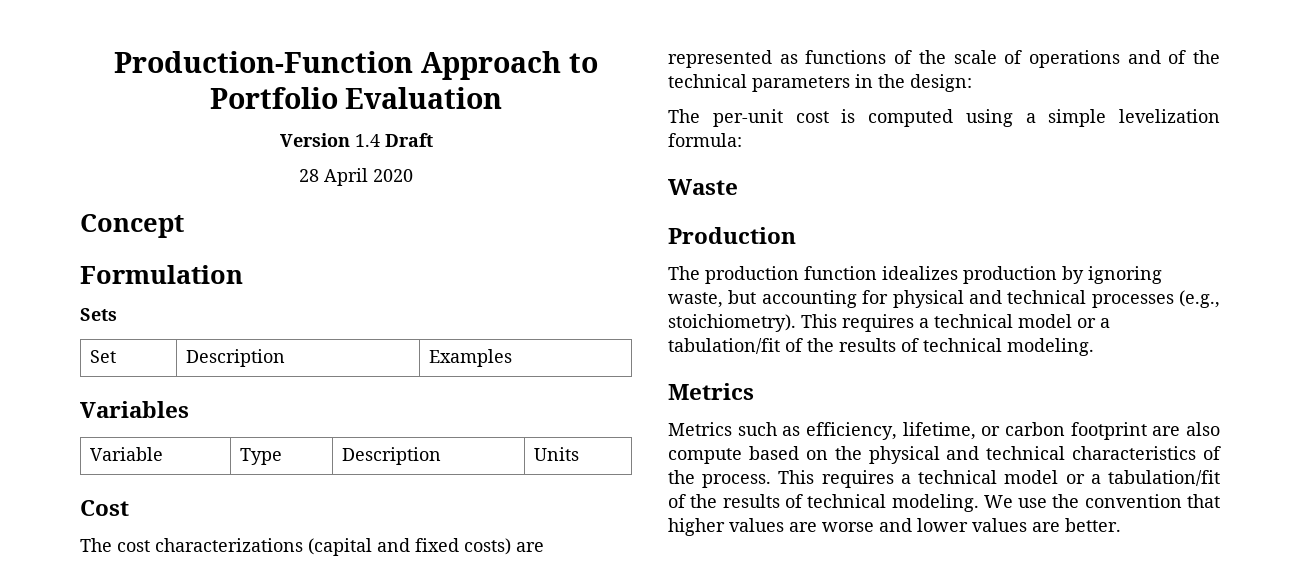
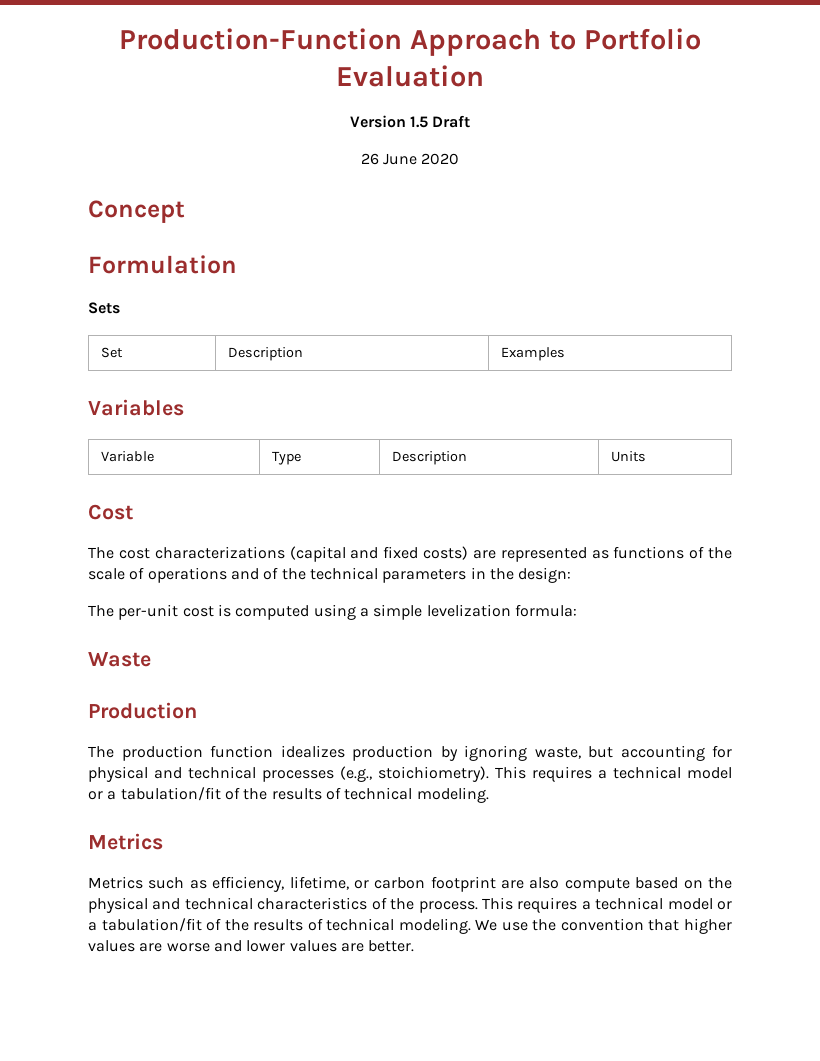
[354,134,380,147] 1.4 -> [410,116,428,128] 1.5
[299,168,368,186] 28 April -> [360,153,417,165] 26 June

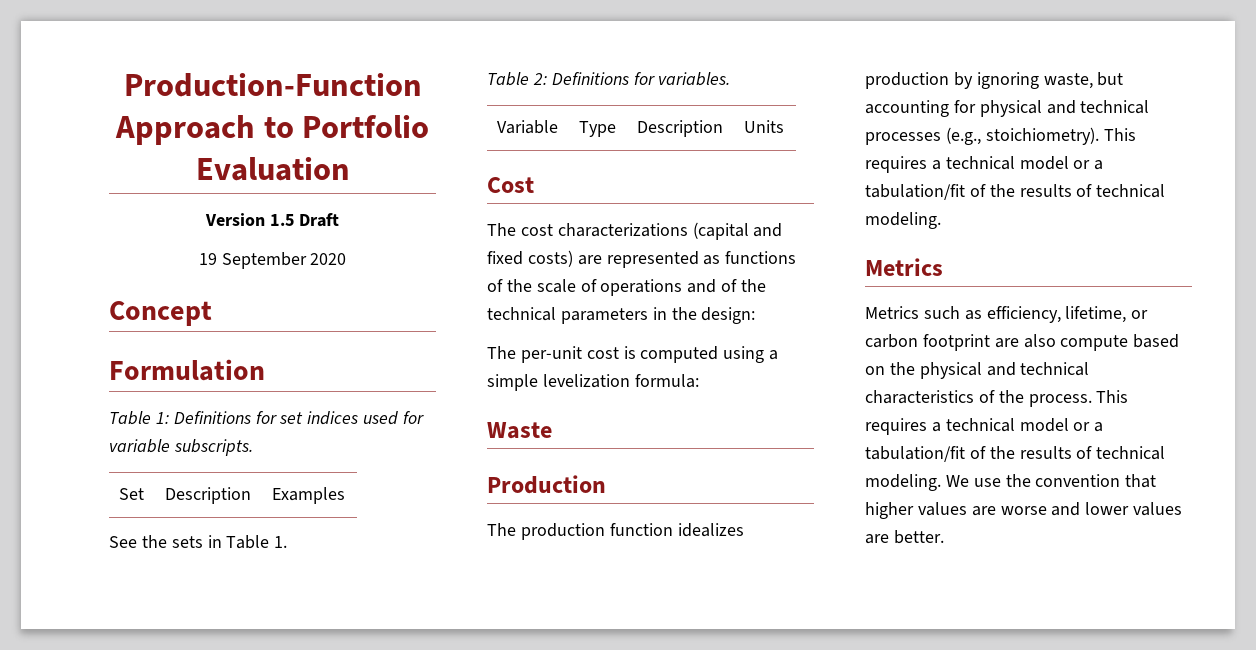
[360,153,417,165] 26 June -> [198,252,307,269] 19 September
[88,302,120,314] [100,347,123,358] [227,347,303,361] [500,347,565,361] [88,399,184,416] Sets // Set | Description | Examples // Variables -> [109,411,425,425] [109,439,253,456] [119,488,145,500] [165,487,252,504] [272,487,346,504] [109,535,288,549] [487,72,731,86] Table 1: Definitions for set indices used for variable subscripts. // Set | Description | Examples // See the sets in Table 1. // Table 2: Definitions for variables.

